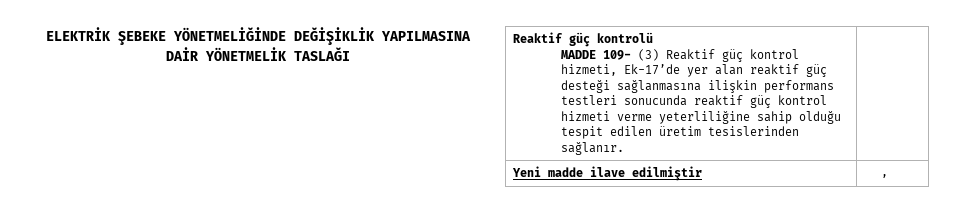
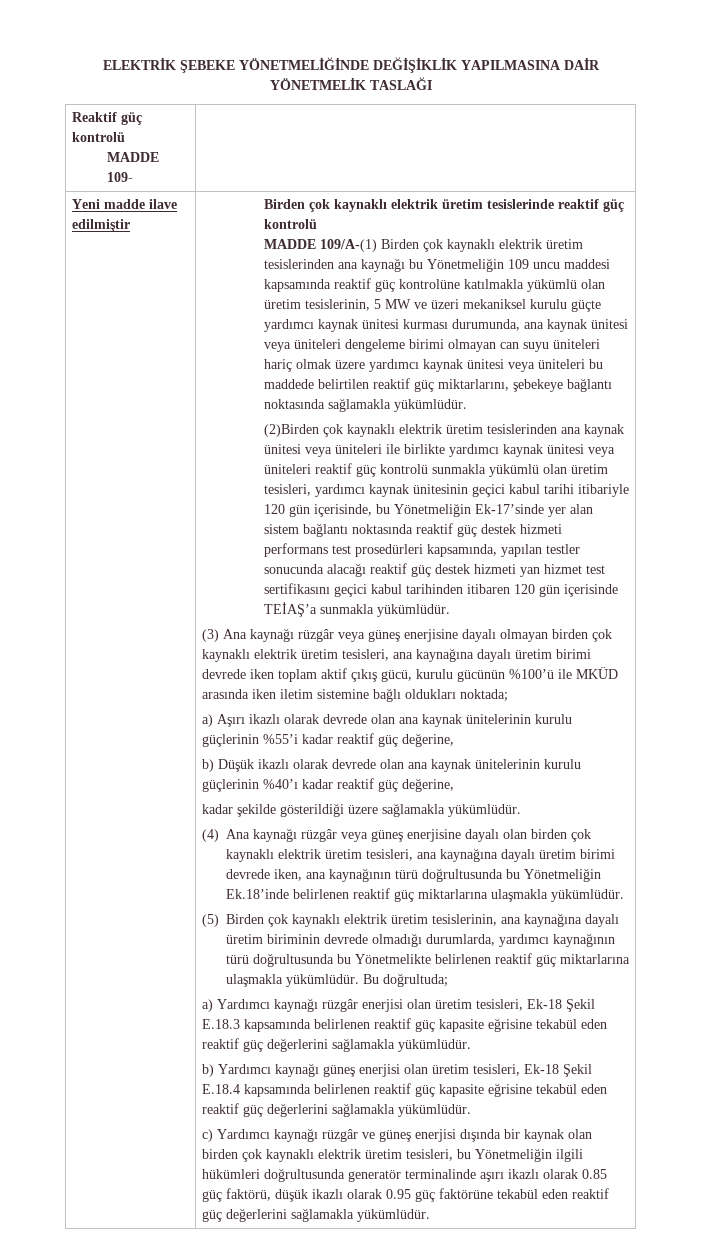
[638,49,800,62] [561,64,828,77] [561,79,835,93] [561,95,828,108] [561,110,842,124] [561,126,800,139] [561,141,625,155] [511,166,702,181] [881,174,889,178] (3) Reaktif güç kontrol hizmeti, Ek-17’de yer alan reaktif güç desteği sağlanmasına ilişkin performans testleri sonucunda reaktif güç kontrol hizmeti verme yeterliliğine sahip olduğu tespit edilen üretim tesislerinden sağlanır. | // Yeni madde ilave edilmiştir | , -> [71,199,177,209] [71,219,130,232] [263,199,624,212] [263,219,317,229] [263,239,583,252] [263,258,610,272] [263,278,605,292] [263,299,601,312] [263,319,628,332] [263,339,600,352] [263,359,603,372] [263,378,612,392] [263,398,467,412] [263,424,624,437] [263,444,615,457] [263,463,608,477] [263,484,629,497] [263,503,593,517] [263,523,562,537] [263,543,580,557] [263,563,605,577] [263,583,618,597] [263,602,450,617] [201,628,612,642] [201,648,591,662] [201,667,618,682] [201,688,508,702] [201,714,572,727] [201,733,454,747] [201,759,581,772] [201,778,454,792] [201,803,521,817] [201,828,591,842] [225,848,615,862] [225,868,601,882] [225,888,624,902] [201,913,619,927] [225,933,615,947] [225,953,630,967] [225,973,448,987] [201,998,595,1012] [201,1018,607,1032] [201,1038,471,1052] [201,1063,592,1077] [201,1083,607,1097] [201,1103,471,1117] [201,1128,592,1142] [201,1148,583,1162] [201,1168,607,1182] [201,1188,609,1202] [201,1208,430,1222] | // Yeni madde ilave edilmiştir | Birden çok kaynaklı elektrik üretim tesislerinde reaktif güç kontrolü // MADDE 109/A-(1) Birden çok kaynaklı elektrik üretim tesislerinden ana kaynağı bu Yönetmeliğin 109 uncu maddesi kapsamında reaktif güç kontrolüne katılmakla yükümlü olan üretim tesislerinin, 5 MW ve üzeri mekaniksel kurulu güçte yardımcı kaynak ünitesi kurması durumunda, ana kaynak ünitesi veya üniteleri dengeleme birimi olmayan can suyu üniteleri hariç olmak üzere yardımcı kaynak ünitesi veya üniteleri bu maddede belirtilen reaktif güç miktarlarını, şebekeye bağlantı noktasında sağlamakla yükümlüdür. // (2)Birden çok kaynaklı elektrik üretim tesislerinden ana kaynak ünitesi veya üniteleri ile birlikte yardımcı kaynak ünitesi veya üniteleri reaktif güç kontrolü sunmakla yükümlü olan üretim tesisleri, yardımcı kaynak ünitesinin geçici kabul tarihi itibariyle 120 gün içerisinde, bu Yönetmeliğin Ek-17’sinde yer alan sistem bağlantı noktasında reaktif güç destek hizmeti performans test prosedürleri kapsamında, yapılan testler sonucunda alacağı reaktif güç destek hizmeti yan hizmet test sertifikasını geçici kabul tarihinden itibaren 120 gün içerisinde TEİAŞ’a sunmakla yükümlüdür. // (3) Ana kaynağı rüzgâr veya güneş enerjisine dayalı olmayan birden çok kaynaklı elektrik üretim tesisleri, ana kaynağına dayalı üretim birimi devrede iken toplam aktif çıkış gücü, kurulu gücünün %100’ü ile MKÜD arasında iken iletim sistemine bağlı oldukları noktada; // a) Aşırı ikazlı olarak devrede olan ana kaynak ünitelerinin kurulu güçlerinin %55’i kadar reaktif güç değerine, // b) Düşük ikazlı olarak devrede olan ana kaynak ünitelerinin kurulu güçlerinin %40’ı kadar reaktif güç değerine, // kadar şekilde gösterildiği üzere sağlamakla yükümlüdür. // (4) Ana kaynağı rüzgâr veya güneş enerjisine dayalı olan birden çok kaynaklı elektrik üretim tesisleri, ana kaynağına dayalı üretim birimi devrede iken, ana kaynağının türü doğrultusunda bu Yönetmeliğin Ek.18’inde belirlenen reaktif güç miktarlarına ulaşmakla yükümlüdür. // (5) Birden çok kaynaklı elektrik üretim tesislerinin, ana kaynağına dayalı üretim biriminin devrede olmadığı durumlarda, yardımcı kaynağının türü doğrultusunda bu Yönetmelikte belirlenen reaktif güç miktarlarına ulaşmakla yükümlüdür. Bu doğrultuda; // a) Yardımcı kaynağı rüzgâr enerjisi olan üretim tesisleri, Ek-18 Şekil E.18.3 kapsamında belirlenen reaktif güç kapasite eğrisine tekabül eden reaktif güç değerlerini sağlamakla yükümlüdür. // b) Yardımcı kaynağı güneş enerjisi olan üretim tesisleri, Ek-18 Şekil E.18.4 kapsamında belirlenen reaktif güç kapasite eğrisine tekabül eden reaktif güç değerlerini sağlamakla yükümlüdür. // c) Yardımcı kaynağı rüzgâr ve güneş enerjisi dışında bir kaynak olan birden çok kaynaklı elektrik üretim tesisleri, bu Yönetmeliğin ilgili hükümleri doğrultusunda generatör terminalinde aşırı ikazlı olarak 0.85 güç faktörü, düşük ikazlı olarak 0.95 güç faktörüne tekabül eden reaktif güç değerlerini sağlamakla yükümlüdür.

